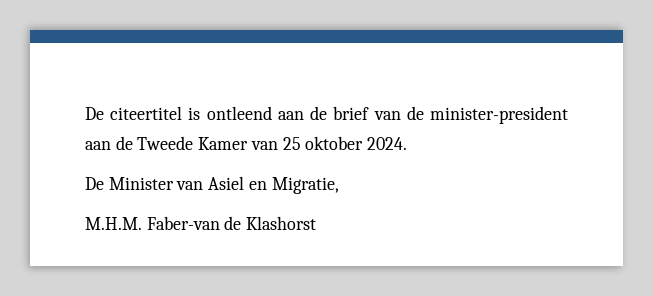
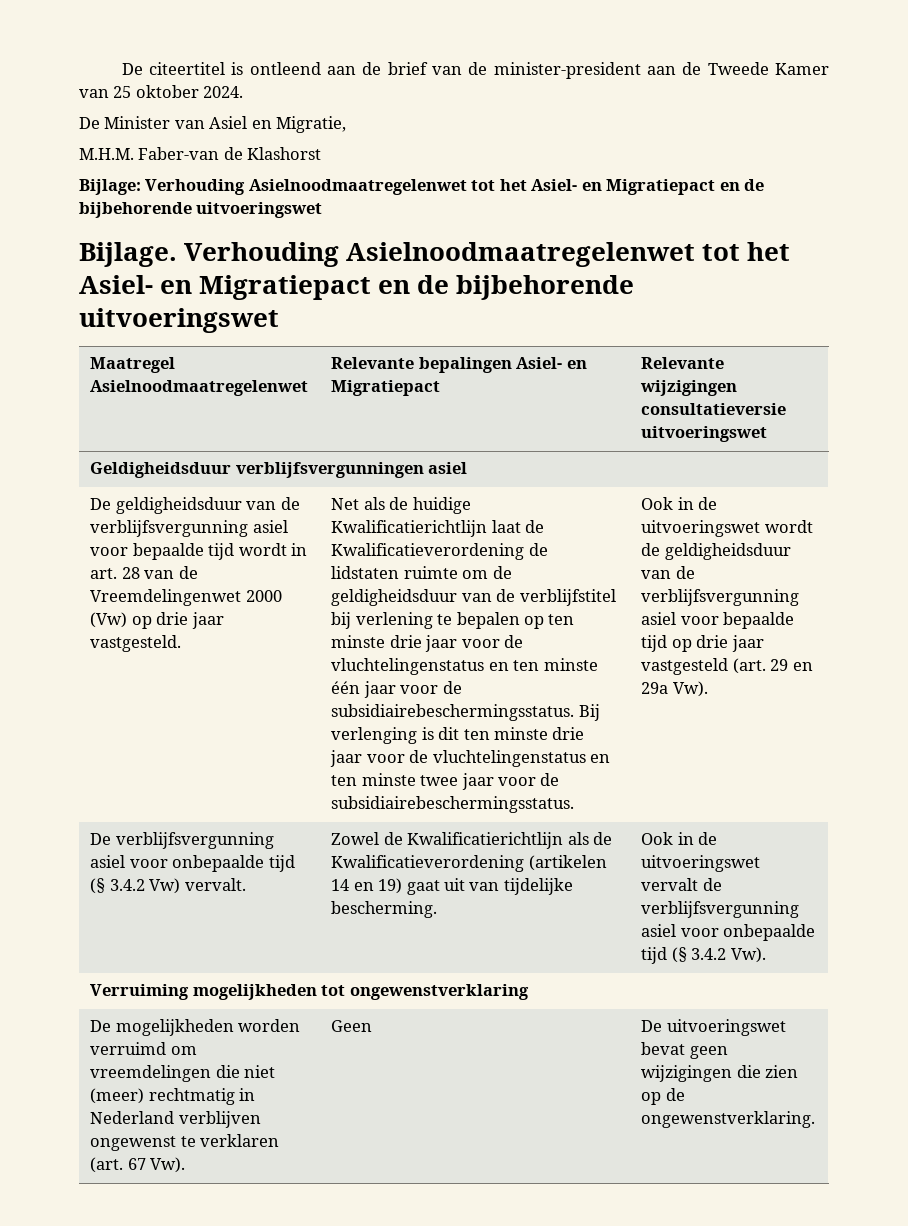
(317, 223) none -> [79,179,765,195] [79,202,323,218] [79,242,791,267] [79,275,635,300] [79,308,279,333] [90,357,176,373] [90,380,309,396] [331,357,587,373] [331,380,441,396] [641,357,725,369] [640,380,738,396] [641,403,787,415] [641,426,768,442] [90,462,468,478] [90,497,300,514] [90,520,288,537] [90,543,307,560] [90,566,198,579] [90,589,282,606] [90,612,224,629] [90,635,182,652] [331,497,471,514] [331,520,545,537] [331,543,548,560] [331,566,512,579] [331,589,616,606] [331,612,575,629] [331,635,523,652] [331,658,598,675] [331,681,462,698] [331,704,600,721] [331,727,585,744] [330,750,610,767] [331,773,560,790] [331,796,575,813] [641,497,718,510] [641,520,813,537] [641,543,791,560] [641,566,695,579] [641,589,800,606] [641,612,795,629] [641,635,764,652] [641,658,813,675] [641,681,708,697] [90,832,274,849] [90,855,295,872] [90,878,246,894] [331,832,612,849] [331,855,607,872] [331,878,573,895] [331,901,438,918] [641,832,718,845] [641,855,761,872] [641,878,722,891] [641,901,800,918] [641,924,816,941] [641,947,766,964] [90,984,529,1000] [90,1019,301,1036] [90,1042,197,1055] [90,1065,276,1082] [90,1088,256,1105] [90,1111,261,1128] [90,1134,280,1151] [90,1157,186,1173] [331,1020,373,1032] [641,1019,786,1036] [641,1042,728,1059] [641,1065,799,1082] [641,1088,685,1105] [641,1111,816,1128] // Bijlage: Verhouding Asielnoodmaatregelenwet tot het Asiel- en Migratiepact en de bijbehorende uitvoeringswet // Bijlage. Verhouding Asielnoodmaatregelenwet tot het Asiel- en Migratiepact en de bijbehorende uitvoeringswet // Maatregel Asielnoodmaatregelenwet | Relevante bepalingen Asiel- en Migratiepact | Relevante wijzigingen consultatieversie uitvoeringswet // Geldigheidsduur verblijfsvergunningen asiel // De geldigheidsduur van de verblijfsvergunning asiel voor bepaalde tijd wordt in art. 28 van de Vreemdelingenwet 2000 (Vw) op drie jaar vastgesteld. | Net als de huidige Kwalificatierichtlijn laat de Kwalificatieverordening de lidstaten ruimte om de geldigheidsduur van de verblijfstitel bij verlening te bepalen op ten minste drie jaar voor de vluchtelingenstatus en ten minste één jaar voor de subsidiairebeschermingsstatus. Bij verlenging is dit ten minste drie jaar voor de vluchtelingenstatus en ten minste twee jaar voor de subsidiairebeschermingsstatus. | Ook in de uitvoeringswet wordt de geldigheidsduur van de verblijfsvergunning asiel voor bepaalde tijd op drie jaar vastgesteld (art. 29 en 29a Vw). // De verblijfsvergunning asiel voor onbepaalde tijd (§ 3.4.2 Vw) vervalt. | Zowel de Kwalificatierichtlijn als de Kwalificatieverordening (artikelen 14 en 19) gaat uit van tijdelijke bescherming. | Ook in de uitvoeringswet vervalt de verblijfsvergunning asiel voor onbepaalde tijd (§ 3.4.2 Vw). // Verruiming mogelijkheden tot ongewenstverklaring // De mogelijkheden worden verruimd om vreemdelingen die niet (meer) rechtmatig in Nederland verblijven ongewenst te verklaren (art. 67 Vw). | Geen | De uitvoeringswet bevat geen wijzigingen die zien op de ongewenstverklaring.

